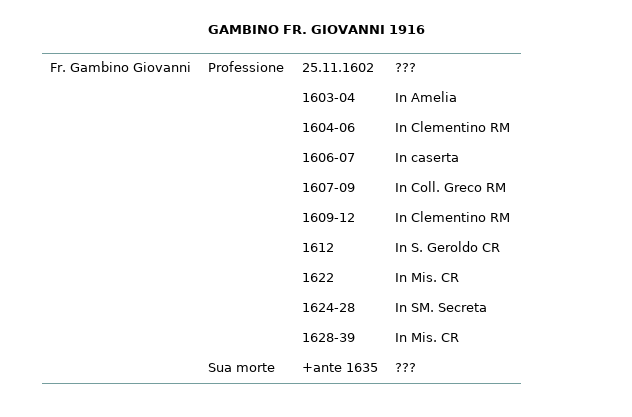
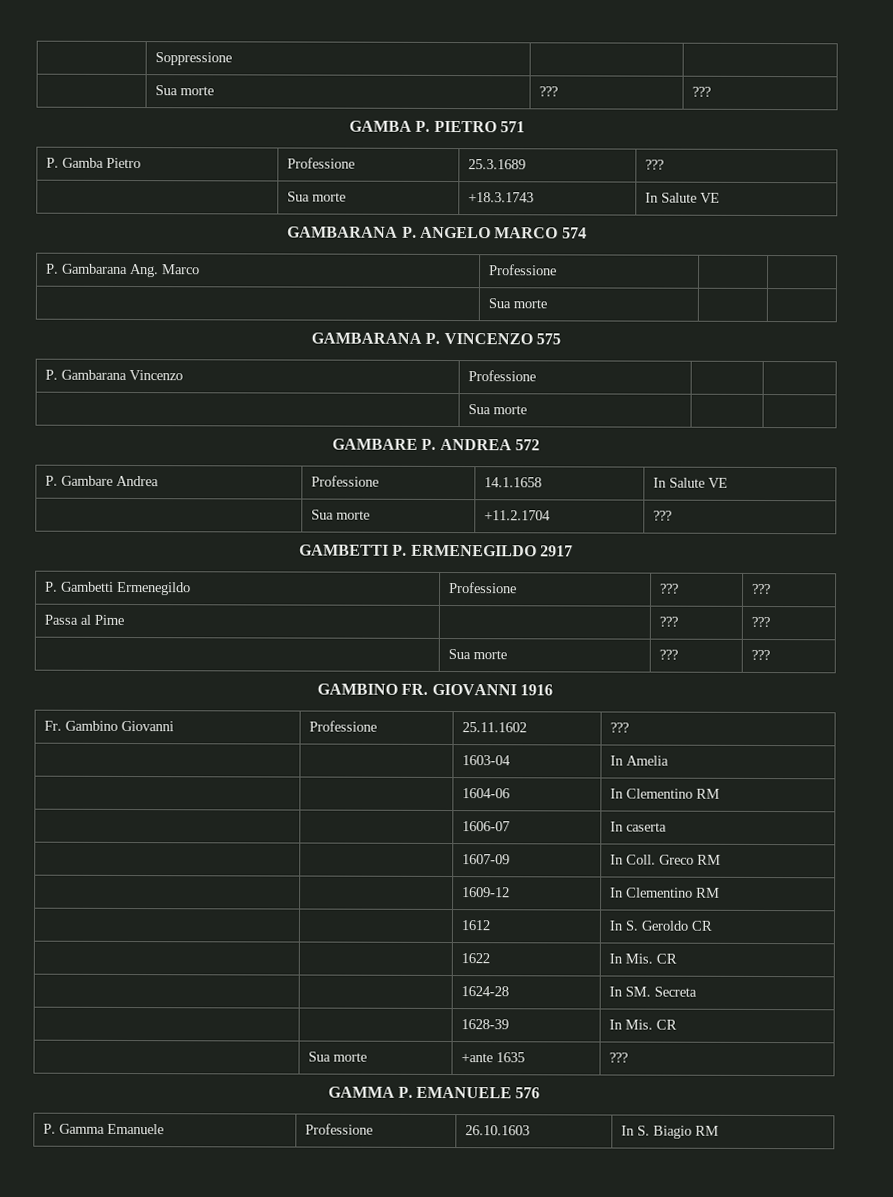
(207, 29) none -> [154,52,232,66] [154,85,214,96] [538,86,558,97] [691,86,711,97] [349,120,525,133] [45,157,141,169] [286,157,355,169] [467,159,526,170] [644,159,664,170] [286,191,346,202] [467,192,534,203] [644,192,720,203] [287,226,587,239] [45,263,200,278] [488,264,557,276] [487,298,547,309] [311,332,561,345] [44,369,183,381] [467,370,536,382] [467,404,527,415] [332,438,540,451] [44,475,159,487] [310,475,379,487] [483,477,542,488] [652,477,728,488] [310,509,370,520] [483,510,551,521] [652,510,672,521] [299,544,573,557] [44,581,191,596] [448,582,517,594] [659,583,679,594] [751,583,771,595] [43,614,124,625] [658,616,678,627] [750,616,770,628] [447,649,507,660] [658,649,678,660] [750,649,770,661] | Soppressione | | // | Sua morte | ??? | ??? // GAMBA P. PIETRO 571 // P. Gamba Pietro | Professione | 25.3.1689 | ??? // | Sua morte | +18.3.1743 | In Salute VE // GAMBARANA P. ANGELO MARCO 574 // P. Gambarana Ang. Marco | Professione | | // | Sua morte | | // GAMBARANA P. VINCENZO 575 // P. Gambarana Vincenzo | Professione | | // | Sua morte | | // GAMBARE P. ANDREA 572 // P. Gambare Andrea | Professione | 14.1.1658 | In Salute VE // | Sua morte | +11.2.1704 | ??? // GAMBETTI P. ERMENEGILDO 2917 // P. Gambetti Ermenegildo | Professione | ??? | ??? // Passa al Pime | | ??? | ??? // | Sua morte | ??? | ??? //
(417, 367) none -> [327,1086,541,1099] [42,1123,164,1135] [304,1123,373,1135] [464,1125,530,1136] [620,1125,719,1139] // GAMMA P. EMANUELE 576 // P. Gamma Emanuele | Professione | 26.10.1603 | In S. Biagio RM

